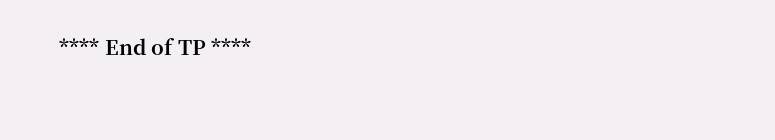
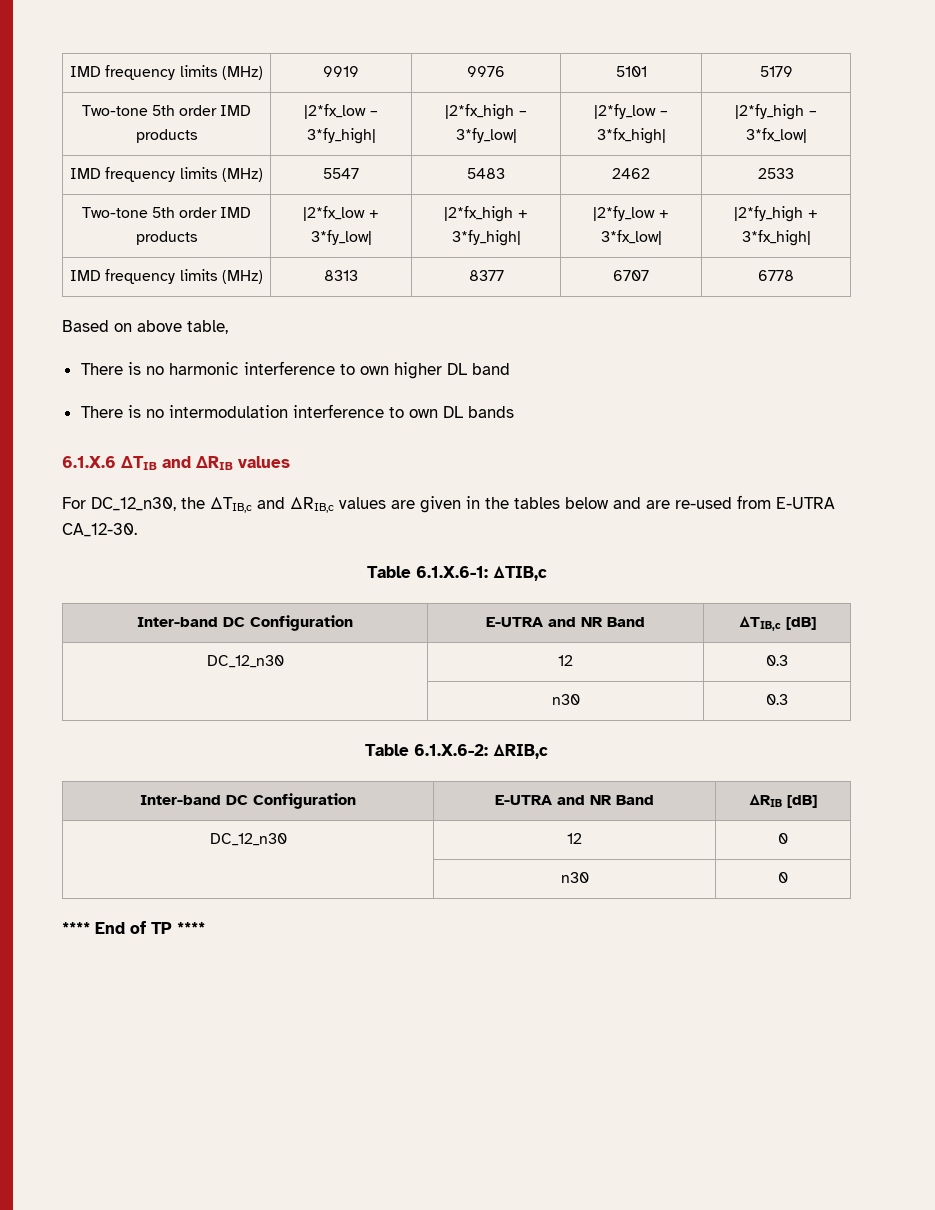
(59, 46) none -> [70,65,263,80] [323,66,359,77] [467,66,506,77] [615,66,647,77] [759,66,793,77] [81,105,252,116] [135,129,198,143] [304,104,378,119] [306,128,376,144] [445,104,527,120] [455,128,517,143] [594,104,668,119] [596,128,666,144] [735,104,817,120] [745,128,807,143] [70,167,263,182] [323,168,359,179] [467,168,506,179] [612,168,650,179] [758,168,794,179] [81,207,252,218] [135,231,198,245] [303,206,379,221] [310,230,372,245] [444,206,528,222] [451,230,521,246] [593,206,669,221] [600,230,662,245] [734,206,818,222] [741,230,811,246] [70,269,263,284] [324,270,358,281] [468,270,504,281] [613,270,649,281] [758,270,794,281] [62,320,228,334] [80,361,510,379] [80,404,514,418] [62,456,290,470] [62,495,835,513] [62,523,137,537] [366,565,547,581] [137,615,353,631] [486,617,645,627] [738,616,816,631] [206,655,284,668] [558,655,573,666] [766,655,788,666] [551,694,580,705] [766,694,788,705] [365,743,548,759] [140,793,356,809] [495,795,654,805] [749,794,817,808] [209,833,287,846] [567,833,582,844] [778,833,788,844] [560,872,589,883] [778,872,788,883] IMD frequency limits (MHz) | 9919 | 9976 | 5101 | 5179 // Two-tone 5th order IMD products | |2*fx_low – 3*fy_high| | |2*fx_high – 3*fy_low| | |2*fy_low – 3*fx_high| | |2*fy_high – 3*fx_low| // IMD frequency limits (MHz) | 5547 | 5483 | 2462 | 2533 // Two-tone 5th order IMD products | |2*fx_low + 3*fy_low| | |2*fx_high + 3*fy_high| | |2*fy_low + 3*fx_low| | |2*fy_high + 3*fx_high| // IMD frequency limits (MHz) | 8313 | 8377 | 6707 | 6778 // Based on above table, // There is no harmonic interference to own higher DL band // There is no intermodulation interference to own DL bands // 6.1.X.6 ∆TIB and ∆RIB values // For DC_12_n30, the ΔTIB,c and ΔRIB,c values are given in the tables below and are re-used from E-UTRA CA_12-30. // Table 6.1.X.6-1: ΔTIB,c // Inter-band DC Configuration | E-UTRA and NR Band | ΔTIB,c [dB] // DC_12_n30 | 12 | 0.3 // | n30 | 0.3 // Table 6.1.X.6-2: ΔRIB,c // Inter-band DC Configuration | E-UTRA and NR Band | ΔRIB [dB] // DC_12_n30 | 12 | 0 // | n30 | 0 //

